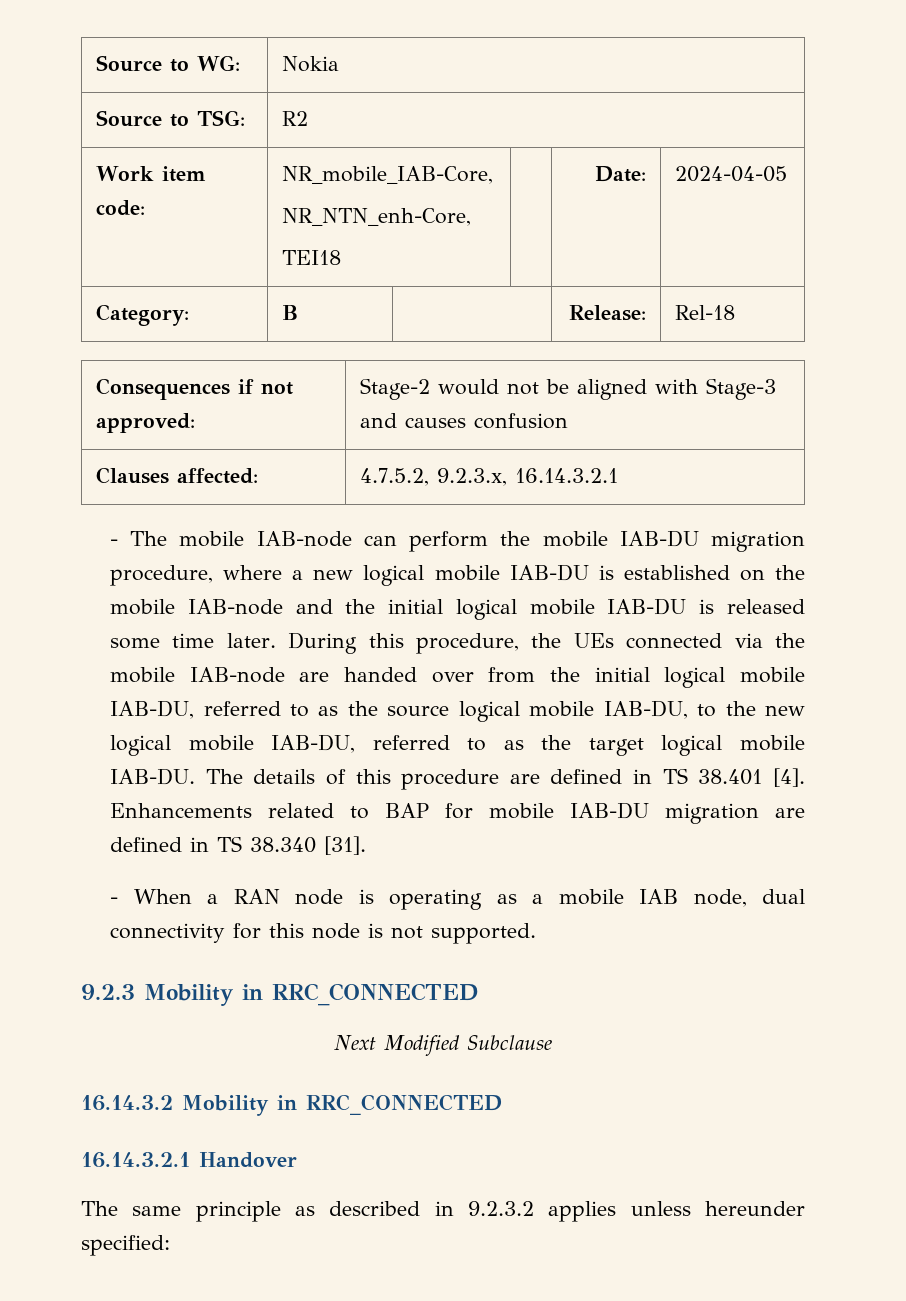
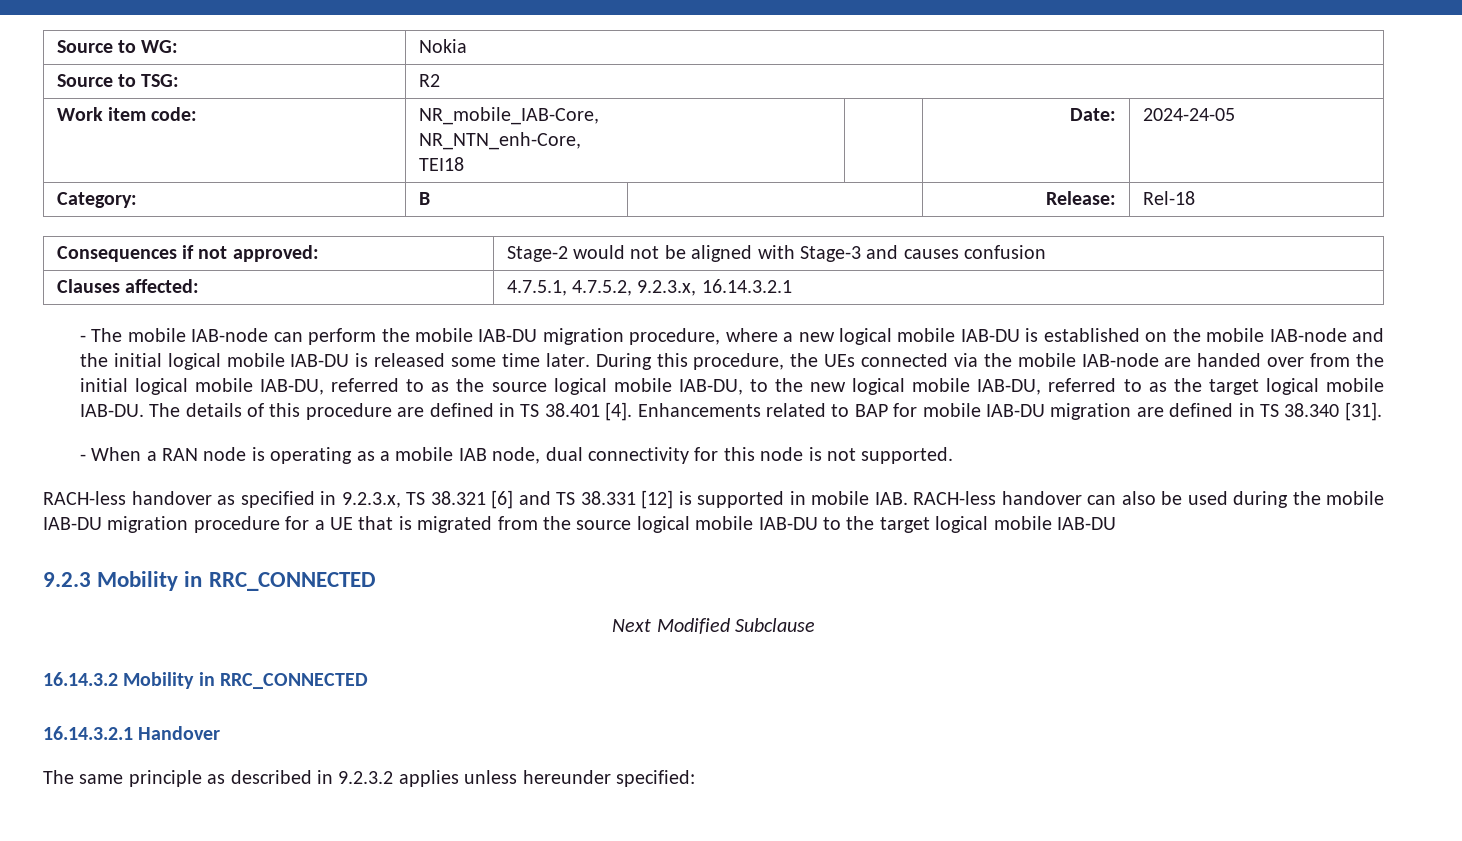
[675,166,788,182] 2024-04-05 -> [1142,108,1235,121] 2024-24-05
(259, 476) none -> [506,280,567,296] 4.7.5.1,
(537, 933) none -> [43,490,1384,509] [43,516,1116,533] // RACH-less handover as specified in 9.2.3.x, TS 38.321 [6] and TS 38.331 [12] is supported in mobile IAB. RACH-less handover can also be used during the mobile IAB-DU migration procedure for a UE that is migrated from the source logical mobile IAB-DU to the target logical mobile IAB-DU

